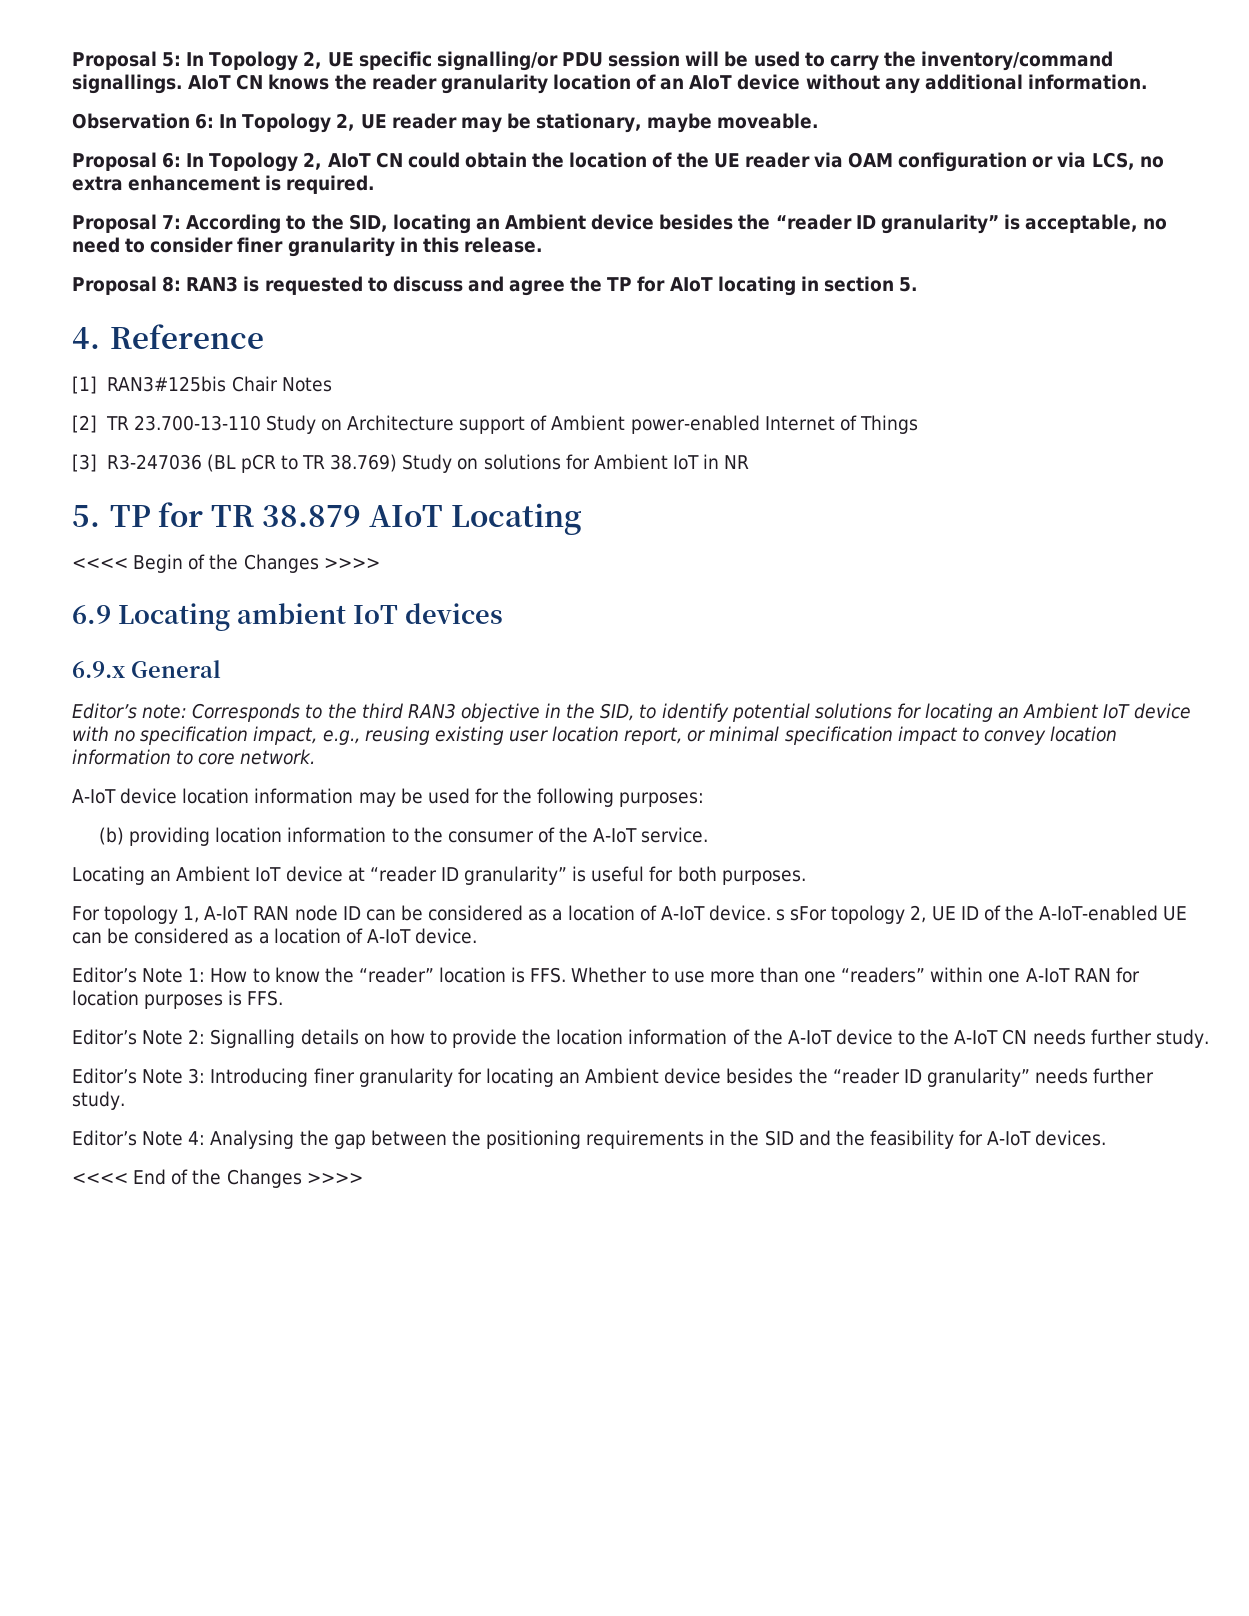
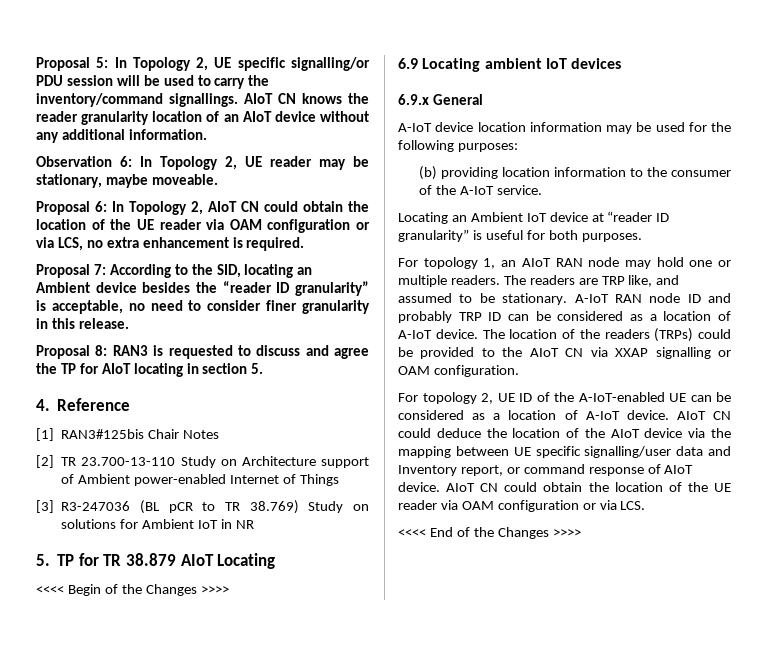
[72,703,1191,722] [72,726,1118,745] [72,749,316,765] // Editor’s note: Corresponds to the third RAN3 objective in the SID, to identify potential solutions for locating an Ambient IoT device with no specification impact, e.g., reusing existing user location report, or minimal specification impact to convey location information to core network. -> (484, 99) none
[204,905,338,921] A-IoT RAN node -> [501,257,731,269] [398,275,680,287] [398,293,731,305] [398,311,482,323] an AIoT RAN node may hold one or multiple readers. The readers are TRP like, and assumed to be stationary. A-IoT RAN node ID and probably TRP
[776,906,828,921] s sFor -> [482,328,731,342] [398,347,731,359] [398,365,519,377] [398,393,418,402] The location of the readers (TRPs) could be provided to the AIoT CN via XXAP signalling or OAM configuration. // For
[72,967,1140,983] [72,990,284,1009] [72,1029,1209,1048] [72,1068,1155,1087] [72,1091,125,1110] [72,1130,1107,1149] // Editor’s Note 1: How to know the “reader” location is FFS. Whether to use more than one “readers” within one A-IoT RAN for location purposes is FFS. // Editor’s Note 2: Signalling details on how to provide the location information of the A-IoT device to the A-IoT CN needs further study. // Editor’s Note 3: Introducing finer granularity for locating an Ambient device besides the “reader ID granularity” needs further study. // Editor’s Note 4: Analysing the gap between the positioning requirements in the SID and the feasibility for A-IoT devices. -> [676,411,731,420] [398,428,731,438] [398,446,731,458] [398,464,694,476] [398,482,731,492] [398,500,646,512] AIoT CN could deduce the location of the AIoT device via the mapping between UE specific signalling/user data and Inventory report, or command response of AIoT device. AIoT CN could obtain the location of the UE reader via OAM configuration or via LCS.

